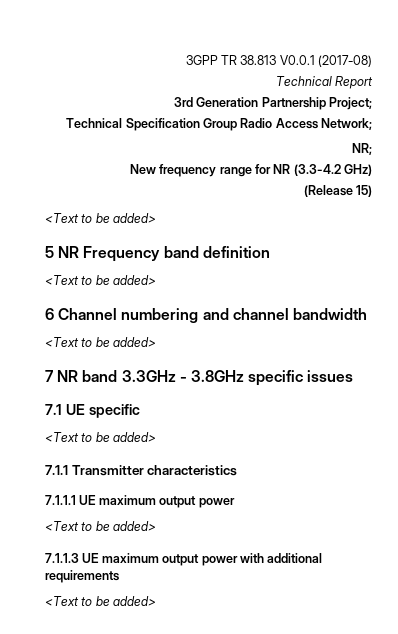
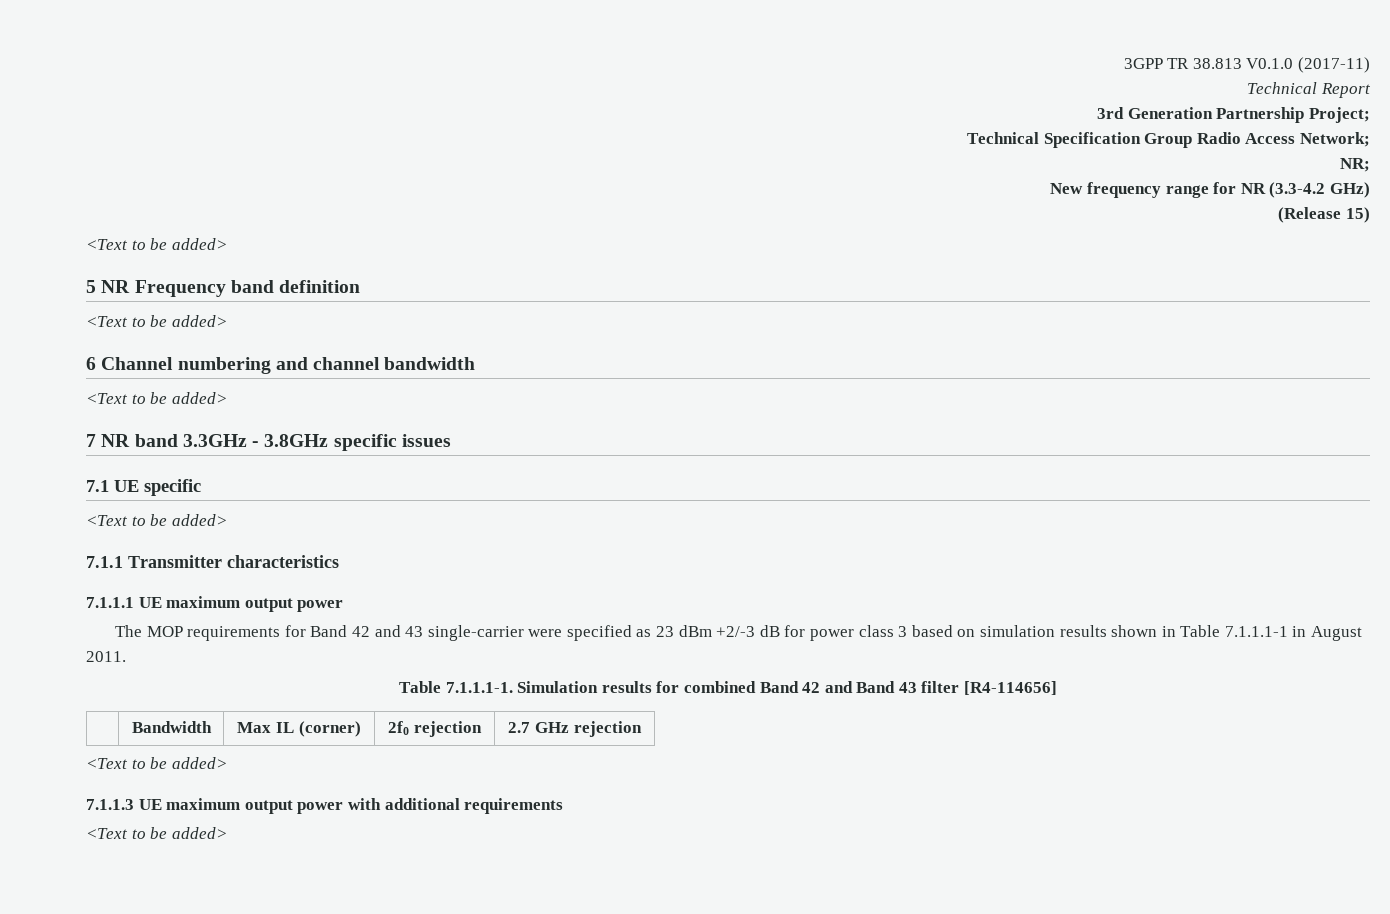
[279,55,372,67] V0.0.1 (2017-08) -> [1246,57,1370,73] V0.1.0 (2017-11)
(235, 503) none -> [114,625,1363,641] [86,651,126,662] [398,681,1058,695] [131,721,212,733] [237,721,361,737] [388,721,482,737] [508,721,642,737] // The MOP requirements for Band 42 and 43 single-carrier were specified as 23 dBm +2/-3 dB for power class 3 based on simulation results shown in Table 7.1.1.1-1 in August 2011. // Table 7.1.1.1-1. Simulation results for combined Band 42 and Band 43 filter [R4-114656] // | Bandwidth | Max IL (corner) | 2f0 rejection | 2.7 GHz rejection

